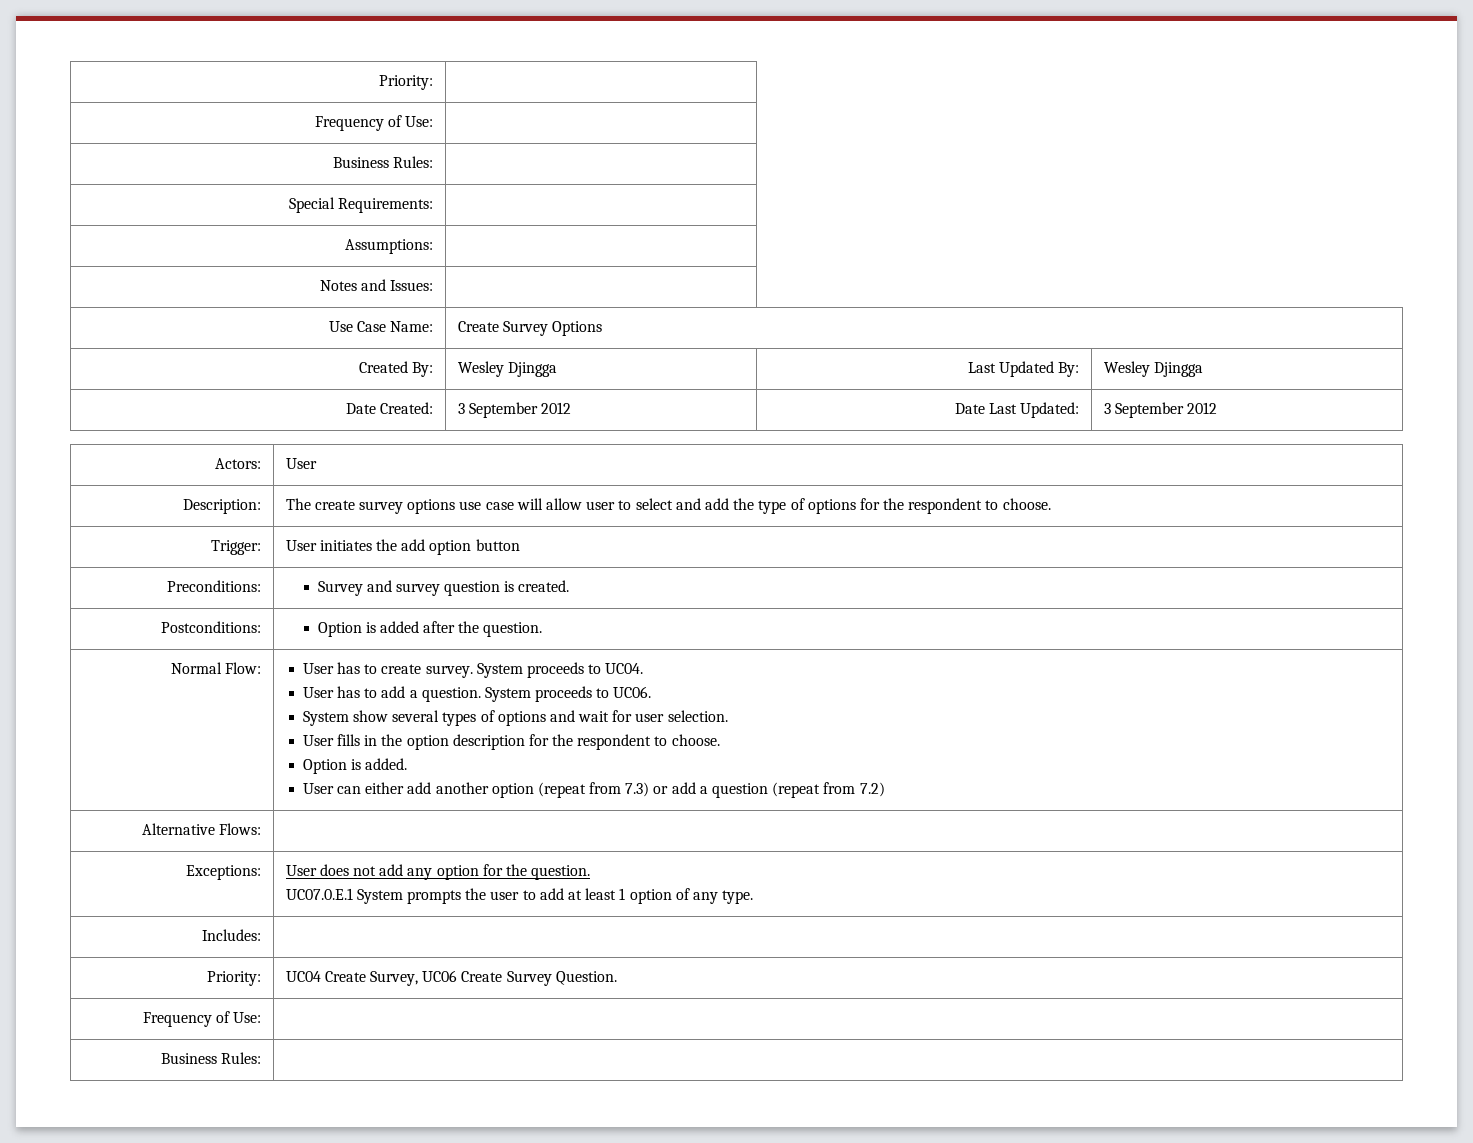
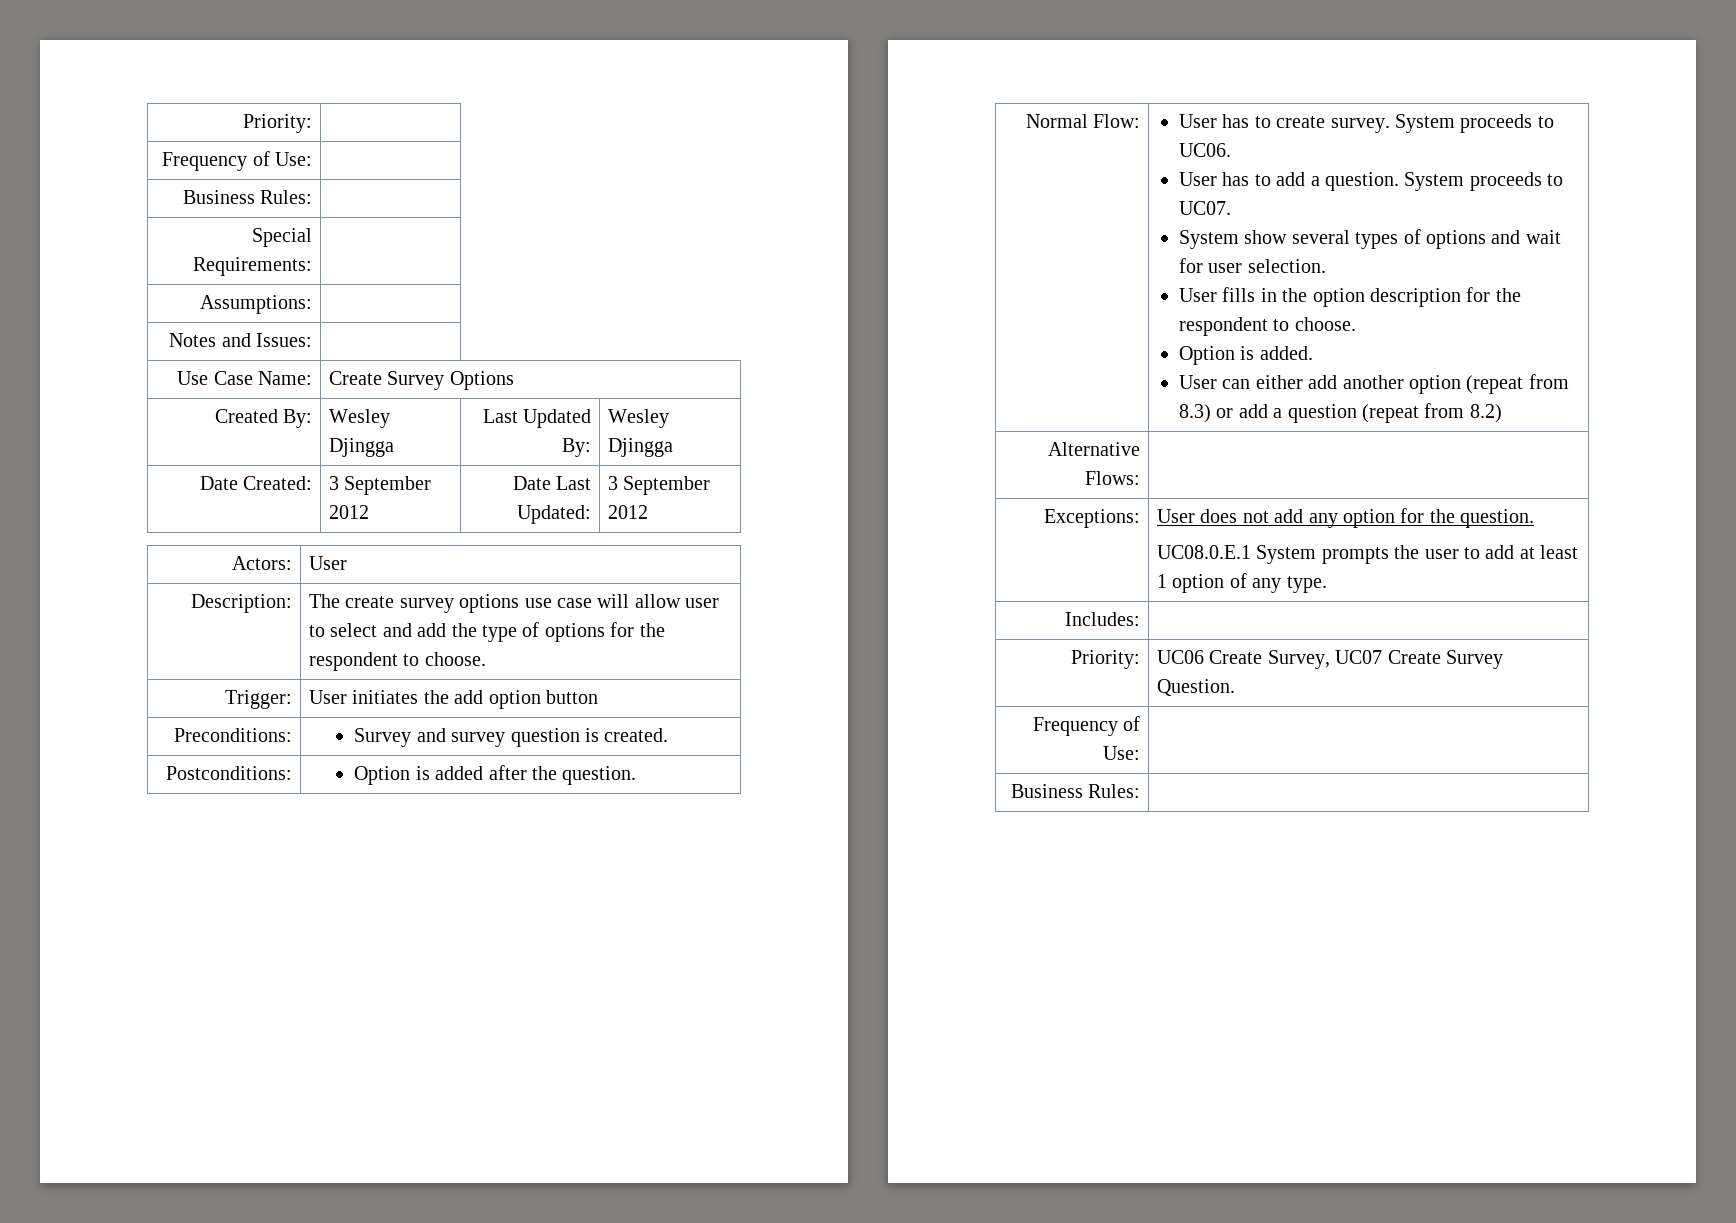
[605,663,644,674] UC04. -> [1179,143,1232,157] UC06.
[613,686,652,698] UC06. -> [1179,201,1232,215] UC07.
[625,782,650,797] 7.3) -> [1179,404,1212,423] 8.3)
[859,782,885,797] 7.2) -> [1469,404,1502,423] 8.2)
[285,888,353,900] UC07.0.E.1 -> [1157,545,1252,559] UC08.0.E.1
[285,971,321,982] UC04 -> [1157,650,1205,664] UC06
[422,970,458,982] UC06 -> [1335,650,1383,664] UC07

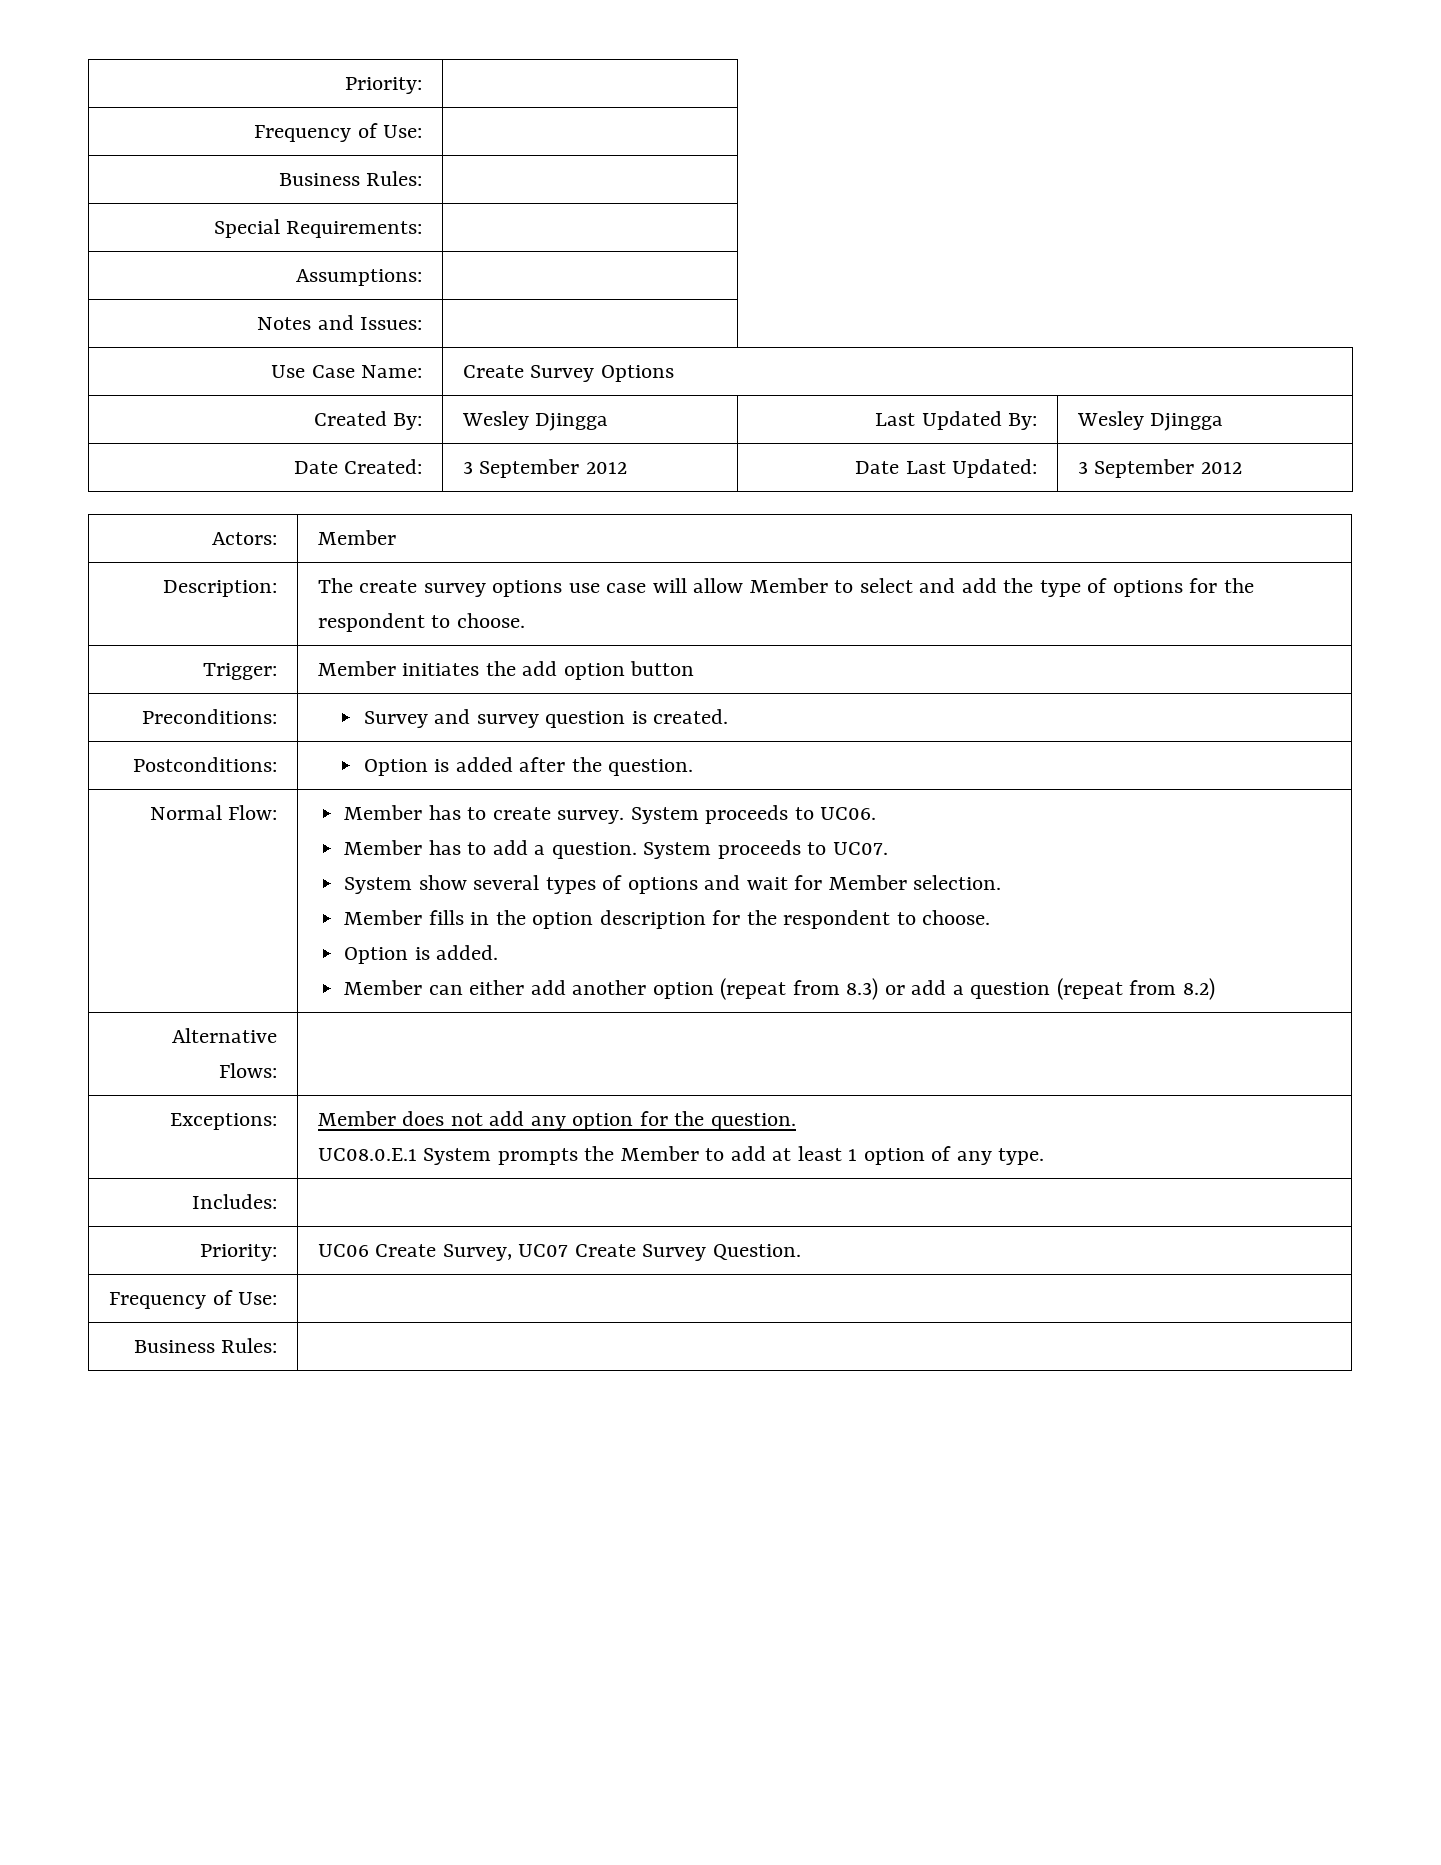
[309,556,348,570] User -> [317,530,396,545] Member
[685,598,720,608] user -> [749,578,828,593] Member
[309,690,348,704] User -> [317,661,396,676] Member
[1179,114,1218,128] User -> [344,805,423,820] Member
[1179,172,1218,186] User -> [344,840,423,855] Member
[1208,263,1243,273] user -> [828,875,907,890] Member
[1179,288,1218,302] User -> [344,910,423,925] Member
[1179,375,1218,389] User -> [344,980,423,995] Member
[1157,509,1196,523] User -> [317,1111,396,1126] Member
[1424,549,1459,559] user -> [620,1146,699,1161] Member

